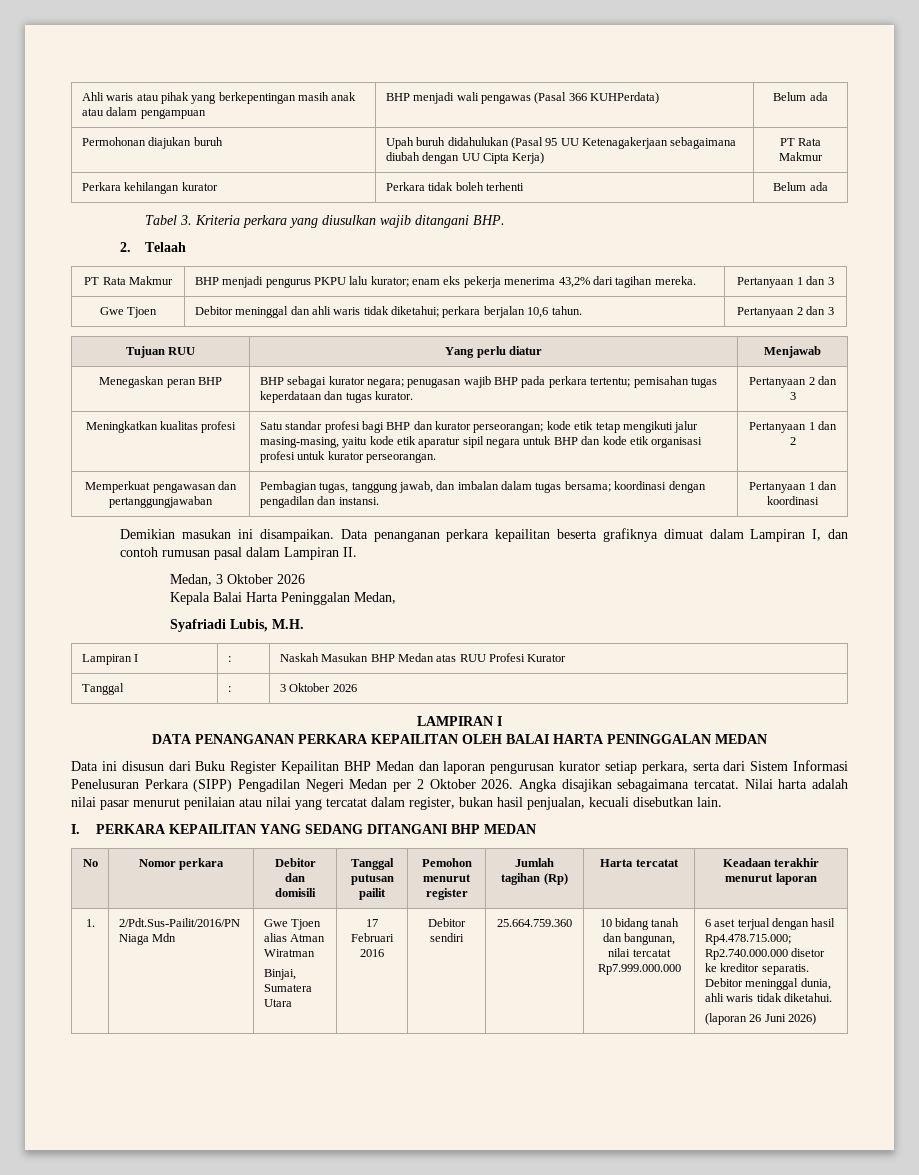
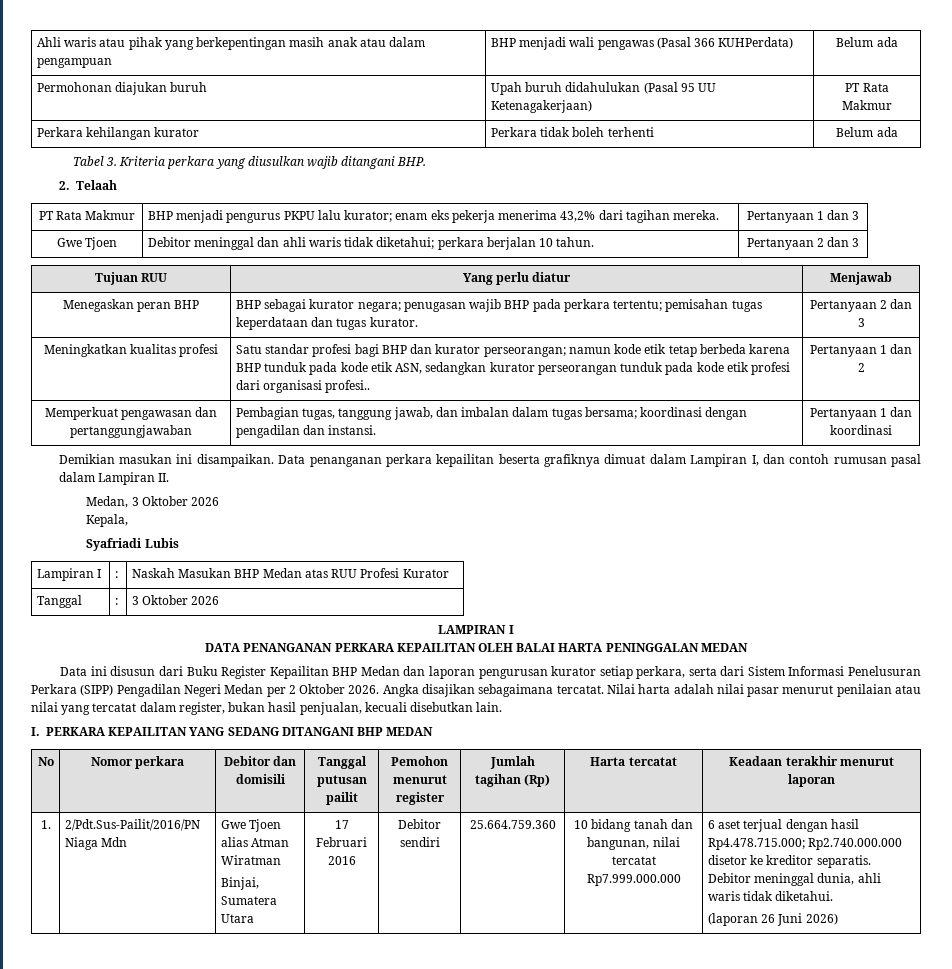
[582,137,737,149] [385,152,545,164] Ketenagakerjaan sebagaimana diubah dengan UU Cipta Kerja) -> [490,100,592,113] Ketenagakerjaan)
[527,307,549,318] 10,6 -> [539,238,554,247] 10
(544, 428) none -> [568,347,611,354] namun
[622,421,699,433] [259,436,703,448] [259,451,436,463] mengikuti jalur masing-masing, yaitu kode etik aparatur sipil negara untuk BHP dan kode etik organisasi profesi untuk kurator perseorangan. -> [699,344,791,354] [235,362,791,375] [235,380,371,393] berbeda karena BHP tunduk pada kode etik ASN, sedangkan kurator perseorangan tunduk pada kode etik profesi dari organisasi profesi..
[169,592,396,605] Kepala Balai Harta Peninggalan Medan, -> [86,514,129,527] Kepala,
[229,619,304,632] Lubis, M.H. -> [144,538,179,548] Lubis

